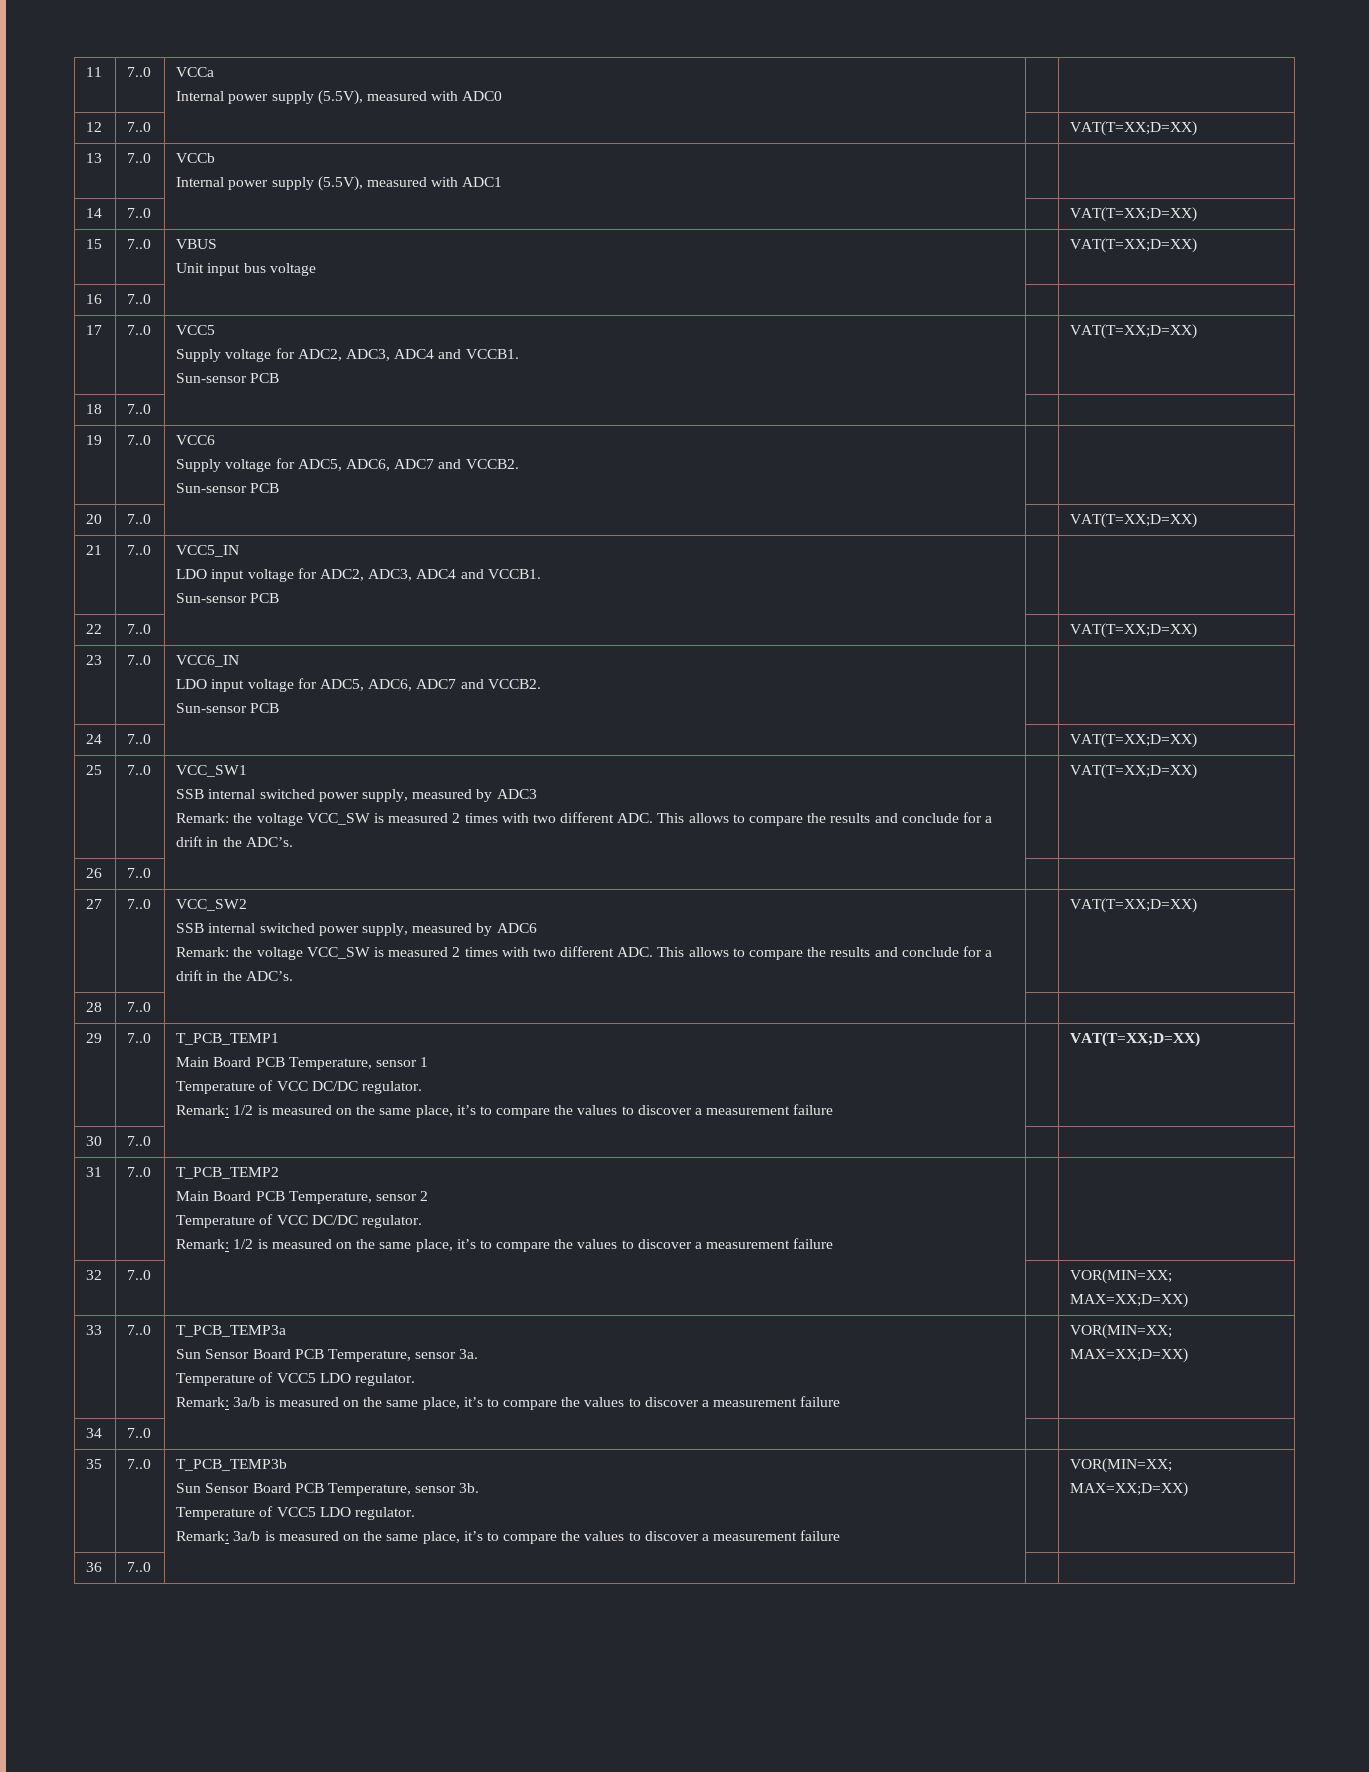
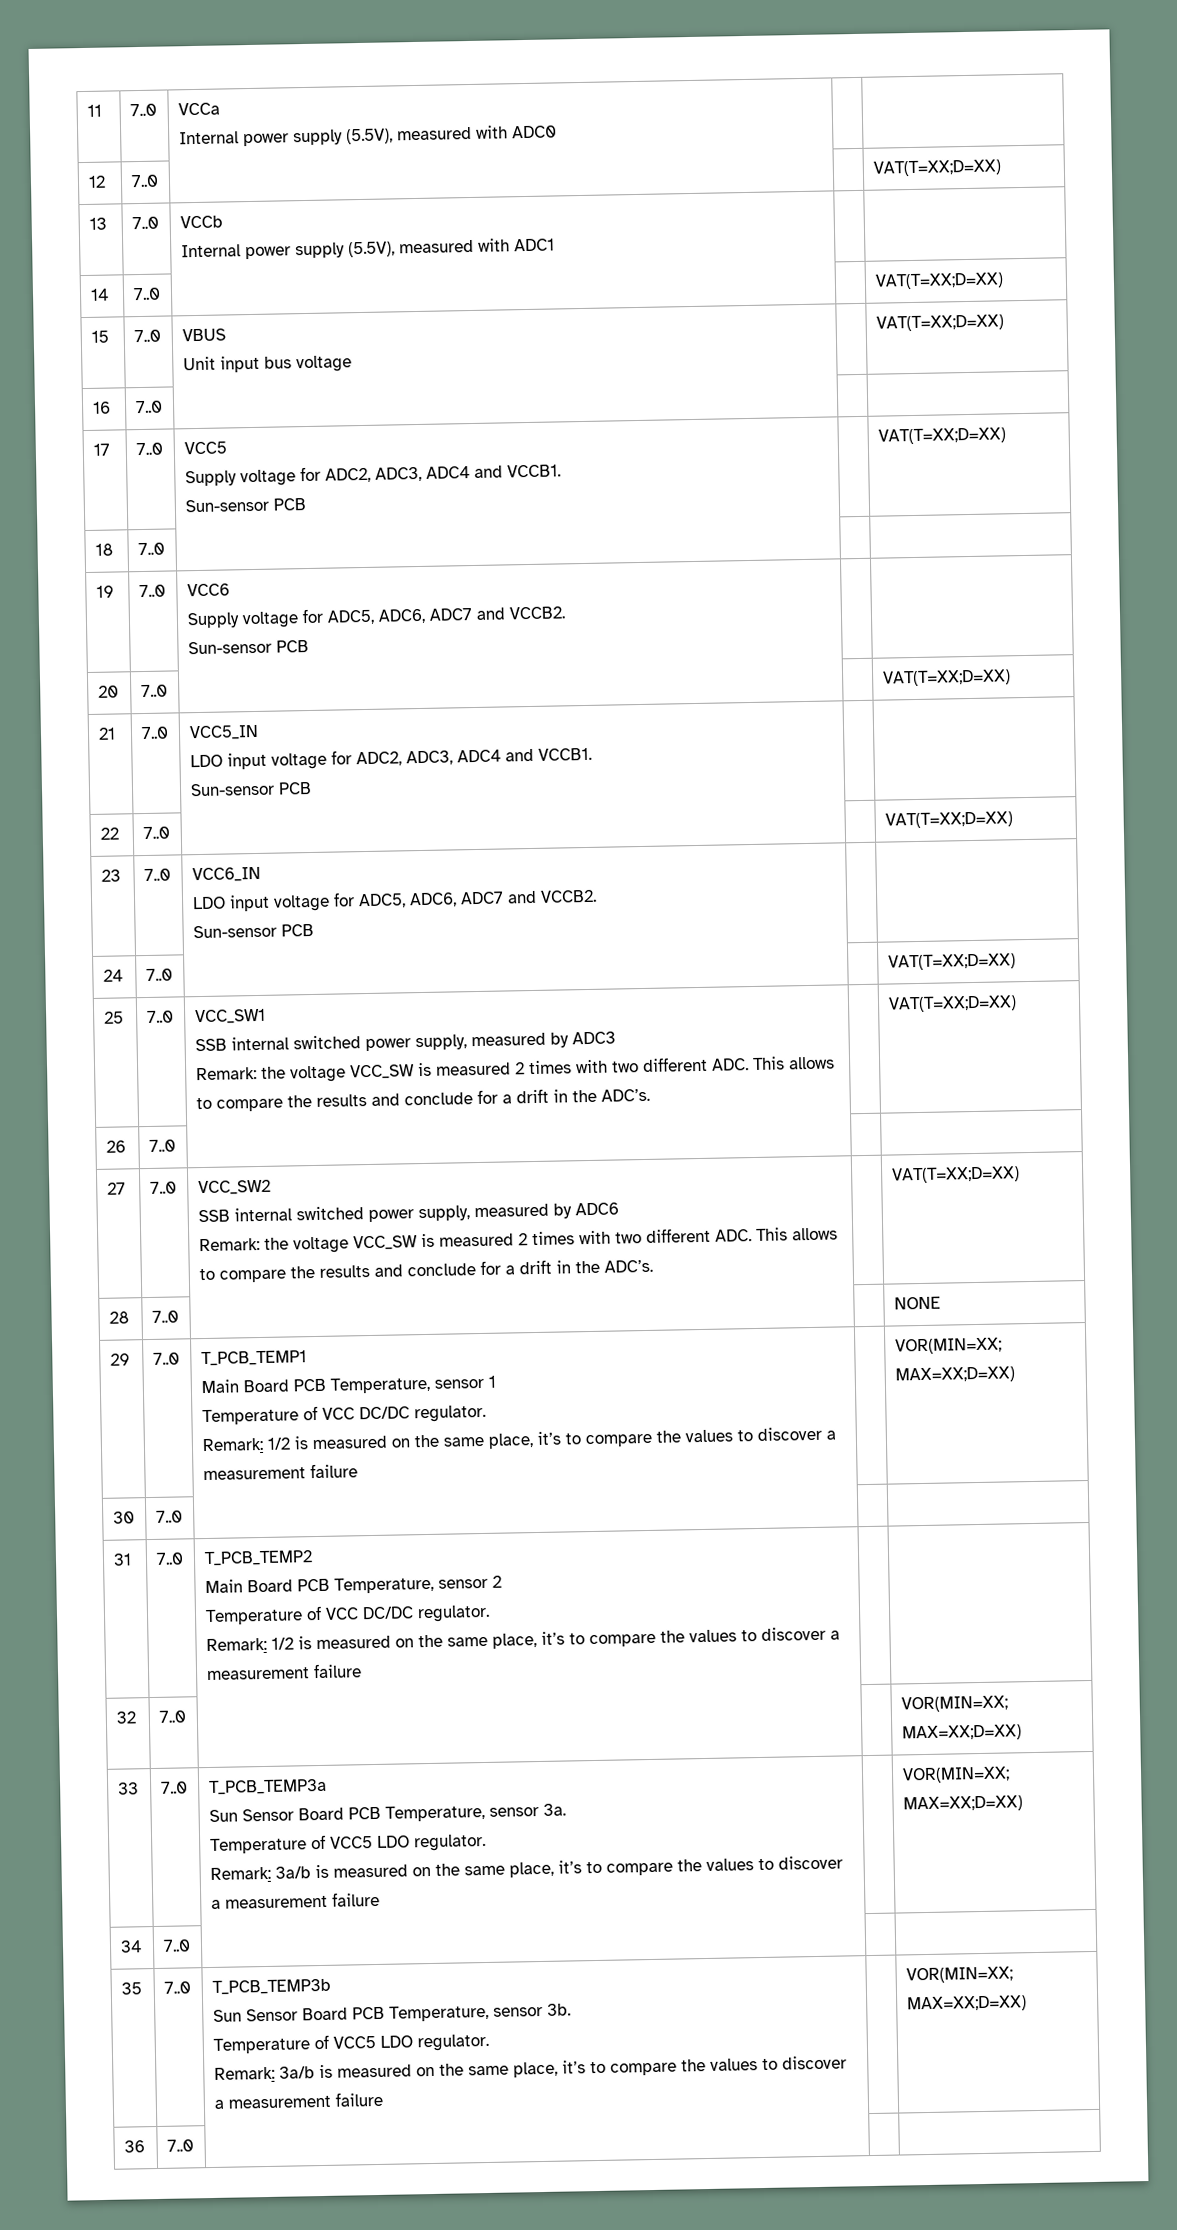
(152, 1007) | -> [893,1296,941,1310] | NONE
[1070,1032,1201,1047] VAT(T=XX;D=XX) -> [894,1337,1002,1355] [894,1366,1015,1384] VOR(MIN=XX; MAX=XX;D=XX)

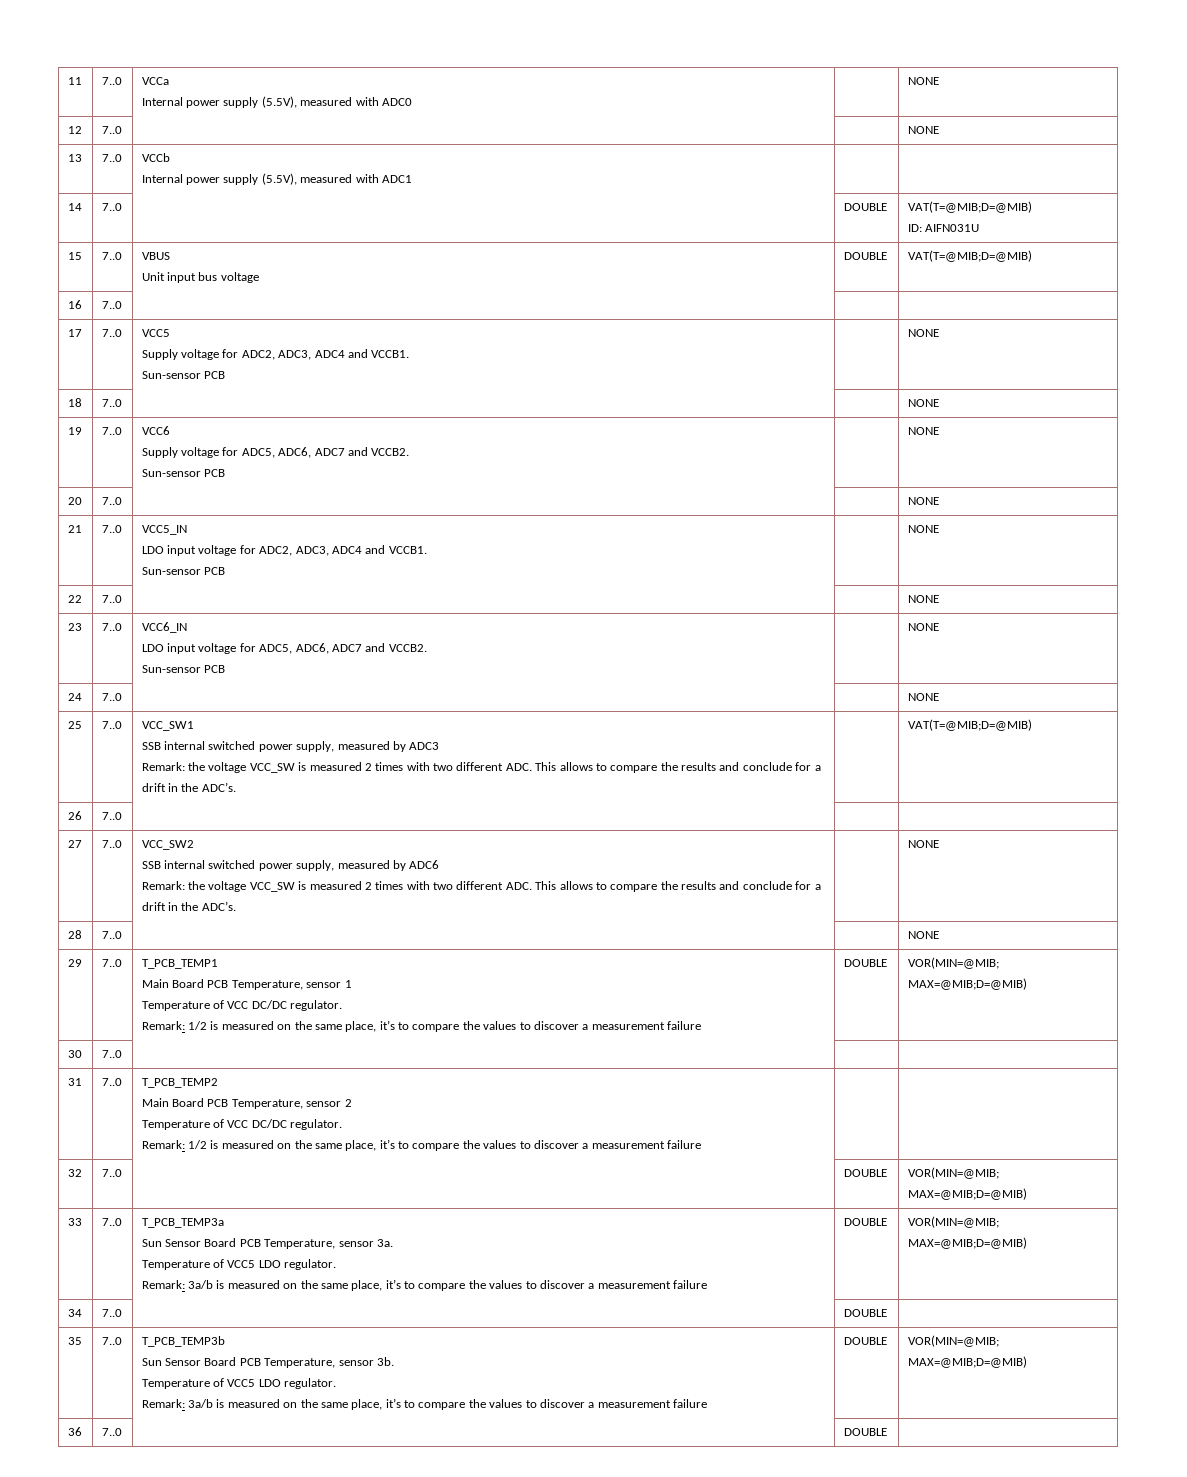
(557, 132) | -> [907,77,939,85] | NONE
[872,159,1001,177] | VAT(T=XX;D=XX) -> [907,126,939,134] | NONE
[874,272,1004,290] | VAT(T=XX;D=XX) -> [843,203,887,211] [907,201,1032,213] [907,224,980,232] DOUBLE | VAT(T=@MIB;D=@MIB) // ID: AIFN031U
[875,314,1004,332] | VAT(T=XX;D=XX) -> [843,252,887,260] [907,250,1032,262] DOUBLE | VAT(T=@MIB;D=@MIB)
[877,427,1006,445] | VAT(T=XX;D=XX) -> [907,329,939,337] | NONE
(165, 549) | -> [907,399,939,407] | NONE
(309, 646) | -> [907,427,939,435] | NONE
[882,669,1011,687] | VAT(T=XX;D=XX) -> [907,497,939,505] | NONE
(312, 788) | -> [907,525,939,533] | NONE
[884,811,1013,829] | VAT(T=XX;D=XX) -> [907,595,939,603] | NONE
(314, 930) | -> [907,623,939,631] | NONE
[887,953,1016,971] | VAT(T=XX;D=XX) -> [907,693,939,701] | NONE
[887,995,1017,1013] VAT(T=XX;D=XX) -> [907,719,1032,731] VAT(T=@MIB;D=@MIB)
[891,1166,1020,1184] | VAT(T=XX;D=XX) -> [907,840,939,848] | NONE
[894,1337,1002,1355] [894,1366,1015,1384] | VOR(MIN=XX; MAX=XX;D=XX) -> [843,959,887,967] [907,957,999,969] [907,978,1027,990] DOUBLE | VOR(MIN=@MIB; MAX=@MIB;D=@MIB)
[900,1695,1008,1713] [901,1724,1022,1742] | VOR(MIN=XX; MAX=XX;D=XX) -> [843,1169,887,1177] [907,1167,999,1179] [907,1188,1027,1200] DOUBLE | VOR(MIN=@MIB; MAX=@MIB;D=@MIB)
[901,1766,1010,1784] [902,1795,1023,1813] | VOR(MIN=XX; MAX=XX;D=XX) -> [843,1218,887,1226] [907,1216,999,1228] [907,1237,1027,1249] DOUBLE | VOR(MIN=@MIB; MAX=@MIB;D=@MIB)
(191, 1945) none -> [843,1309,887,1317] DOUBLE
[905,1966,1013,1984] [906,1995,1027,2013] | VOR(MIN=XX; MAX=XX;D=XX) -> [843,1337,887,1345] [907,1335,999,1347] [907,1356,1027,1368] DOUBLE | VOR(MIN=@MIB; MAX=@MIB;D=@MIB)
(194, 2145) none -> [843,1428,887,1436] DOUBLE

